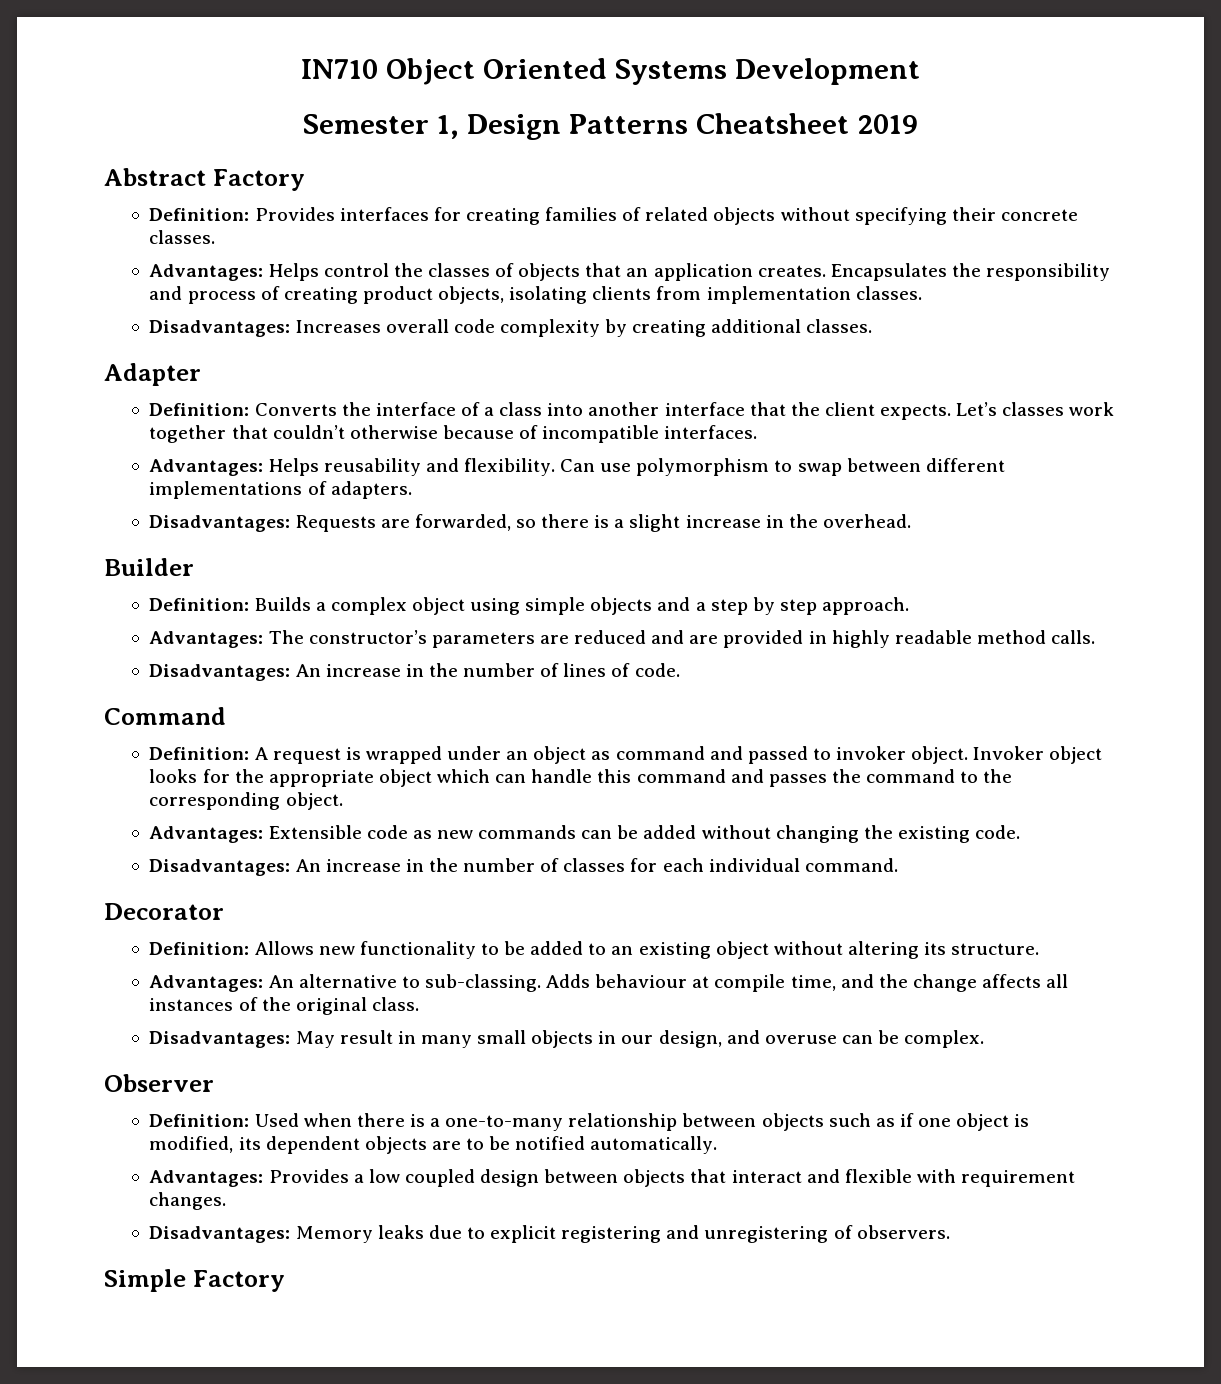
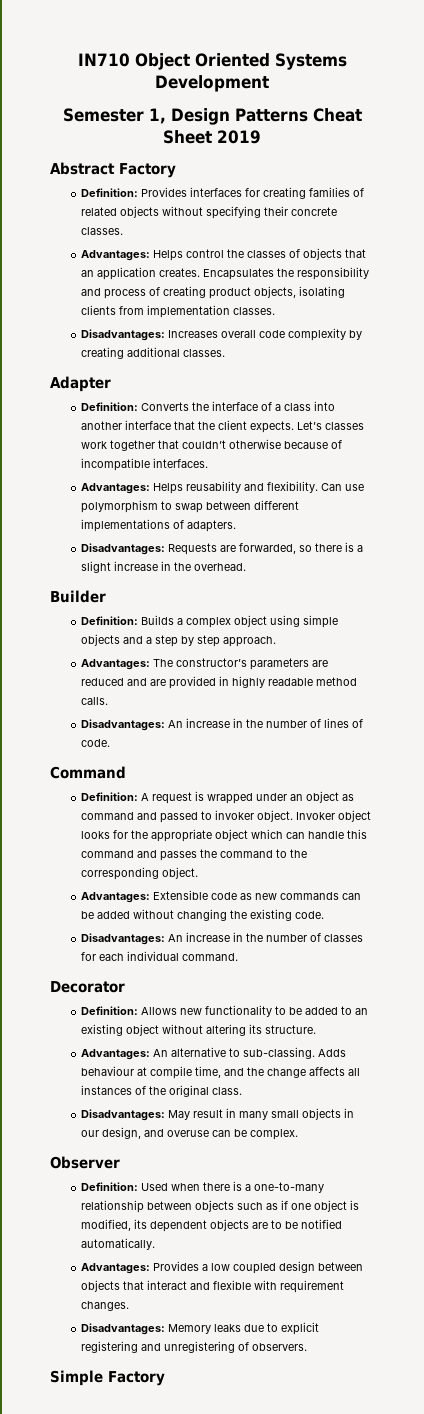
[696,113,850,134] Cheatsheet -> [312,108,362,122] [163,130,212,144] Cheat Sheet

